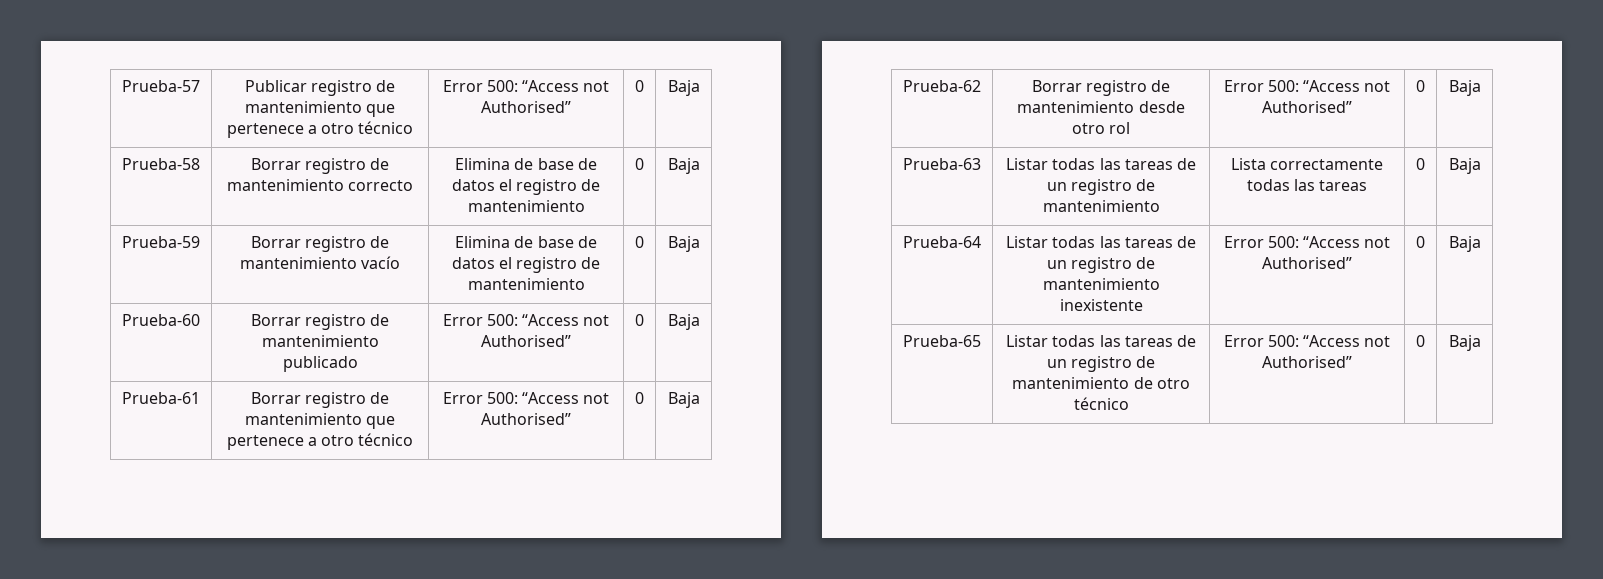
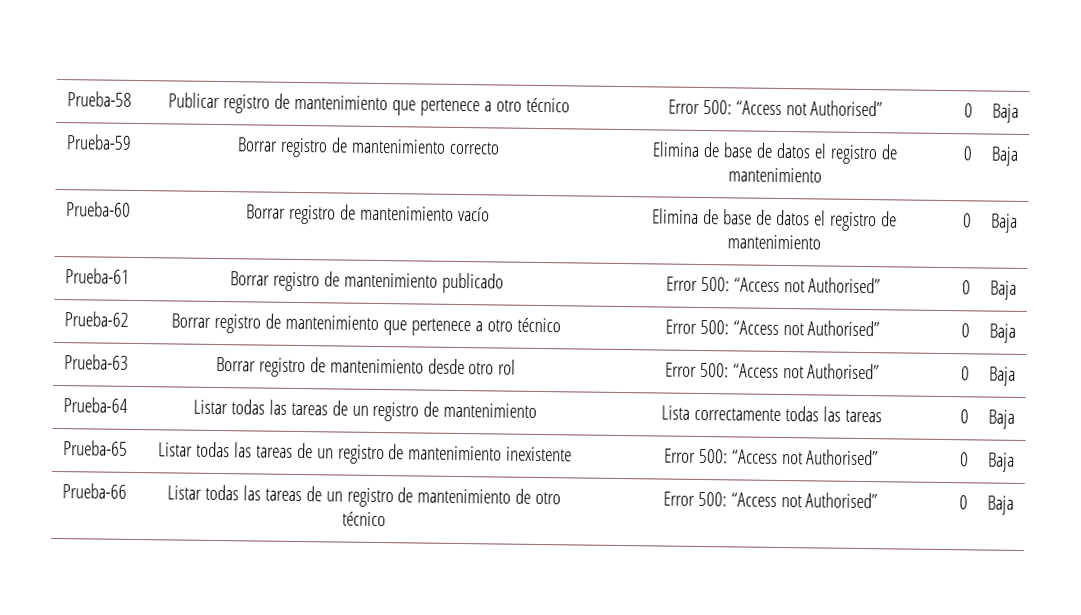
[122,80,200,92] Prueba-57 -> [66,91,132,107] Prueba-58
[122,158,200,170] Prueba-58 -> [65,134,132,150] Prueba-59
[122,236,200,248] Prueba-59 -> [65,201,131,217] Prueba-60
[122,314,200,326] Prueba-60 -> [64,268,130,284] Prueba-61
[122,392,200,404] Prueba-61 -> [63,311,129,327] Prueba-62
[903,80,981,92] Prueba-62 -> [63,354,129,370] Prueba-63
[903,158,981,170] Prueba-63 -> [62,397,128,413] Prueba-64
[903,236,981,248] Prueba-64 -> [62,440,128,456] Prueba-65
[903,335,981,347] Prueba-65 -> [61,483,127,499] Prueba-66

